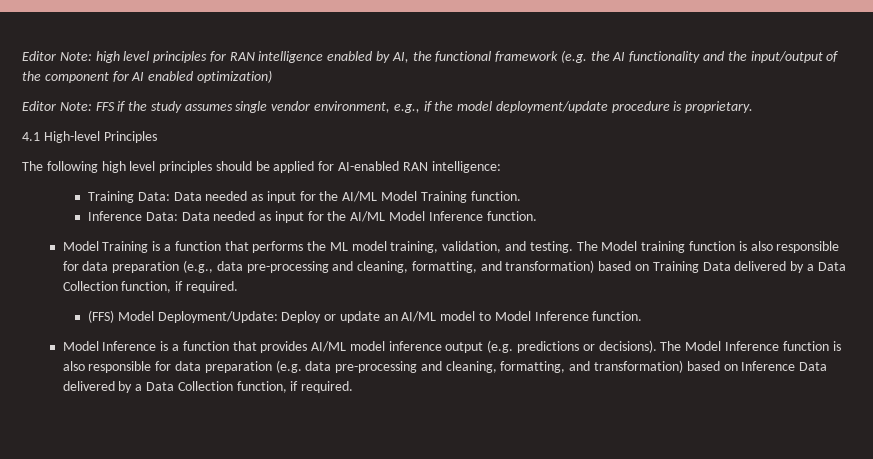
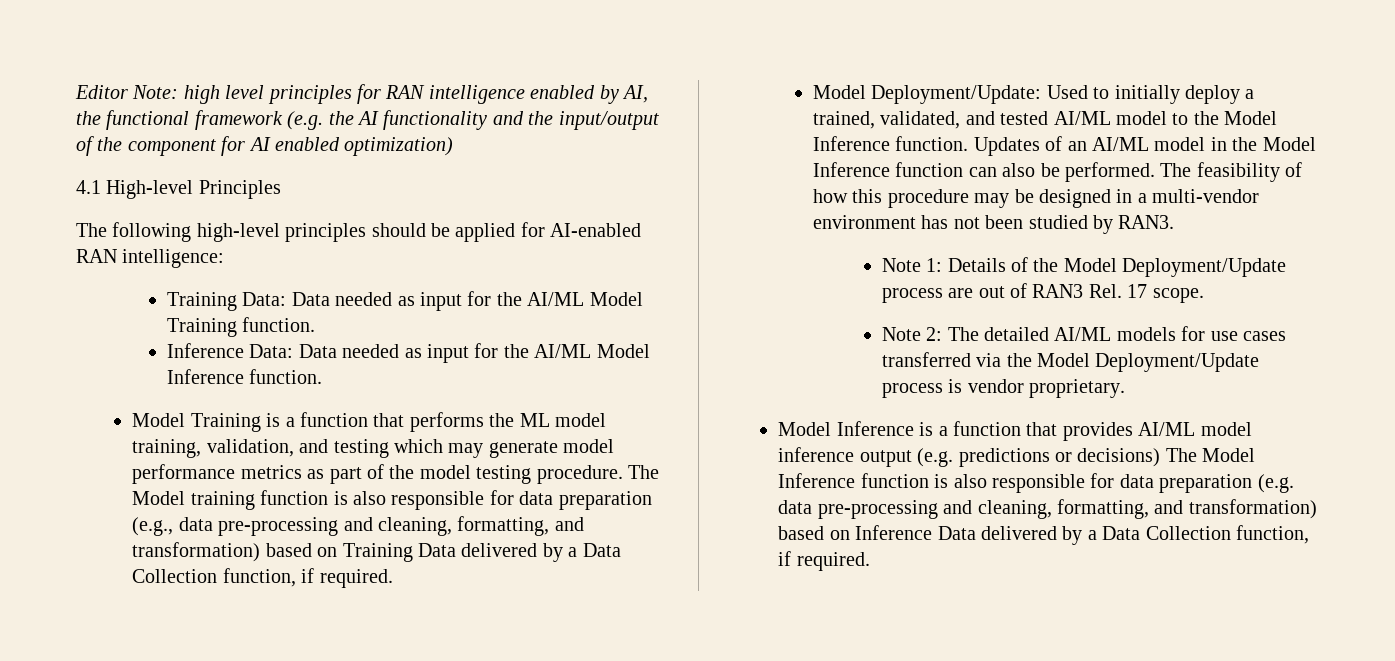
[22,101,754,113] // Editor Note: FFS if the study assumes single vendor environment, e.g., if the model deployment/update procedure is proprietary. -> (454, 146) none
[101,161,156,173] high level -> [196,223,280,242] high-level
[529,241,573,253] testing. -> [333,439,615,458] [132,464,623,484] testing which may generate model performance metrics as part of the model testing procedure.
[87,310,114,323] (FFS) -> (393, 578) none
[281,311,643,323] Deploy or update an AI/ML model to Model Inference function. -> [1046,85,1255,104] [812,111,1278,129] [812,136,1316,156] [812,162,1303,182] [812,189,1260,208] [812,215,1175,234] [881,257,1287,277] [881,283,1204,303] [881,326,1287,341] [881,352,1260,372] [881,379,1126,398] Used to initially deploy a trained, validated, and tested AI/ML model to the Model Inference function. Updates of an AI/ML model in the Model Inference function can also be performed. The feasibility of how this procedure may be designed in a multi-vendor environment has not been studied by RAN3. // Note 1: Details of the Model Deployment/Update process are out of RAN3 Rel. 17 scope. // Note 2: The detailed AI/ML models for use cases transferred via the Model Deployment/Update process is vendor proprietary.
[598,340,657,353] decisions). -> [1077,448,1161,467] decisions)

